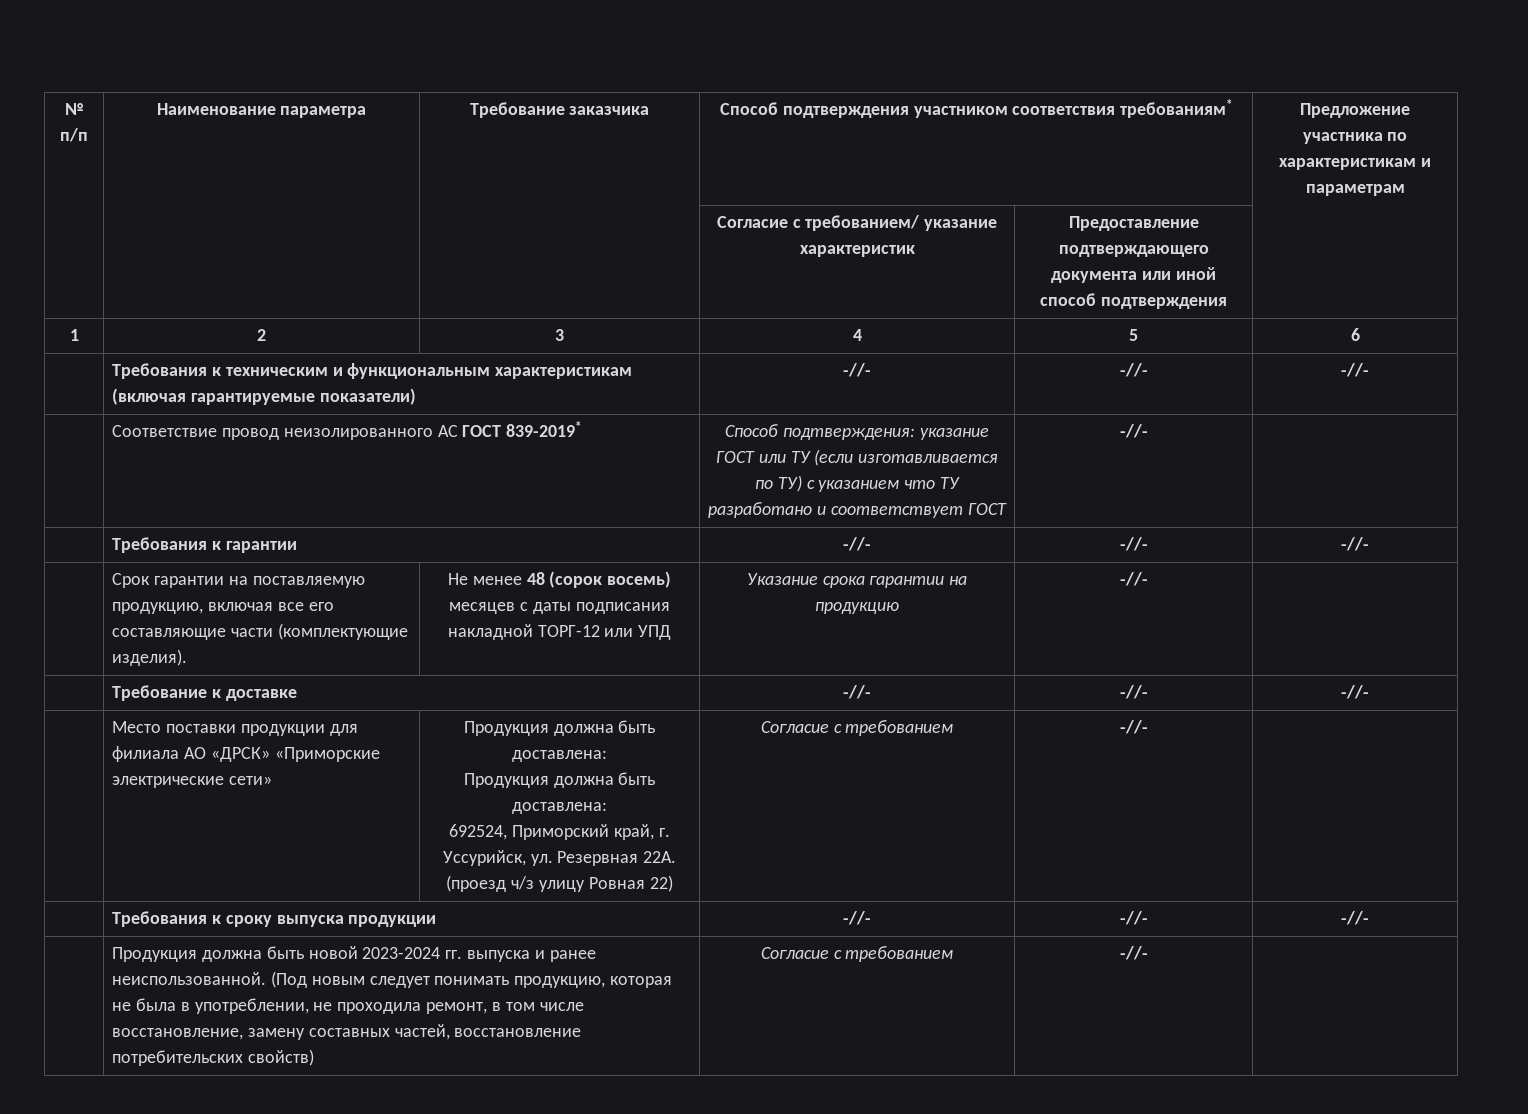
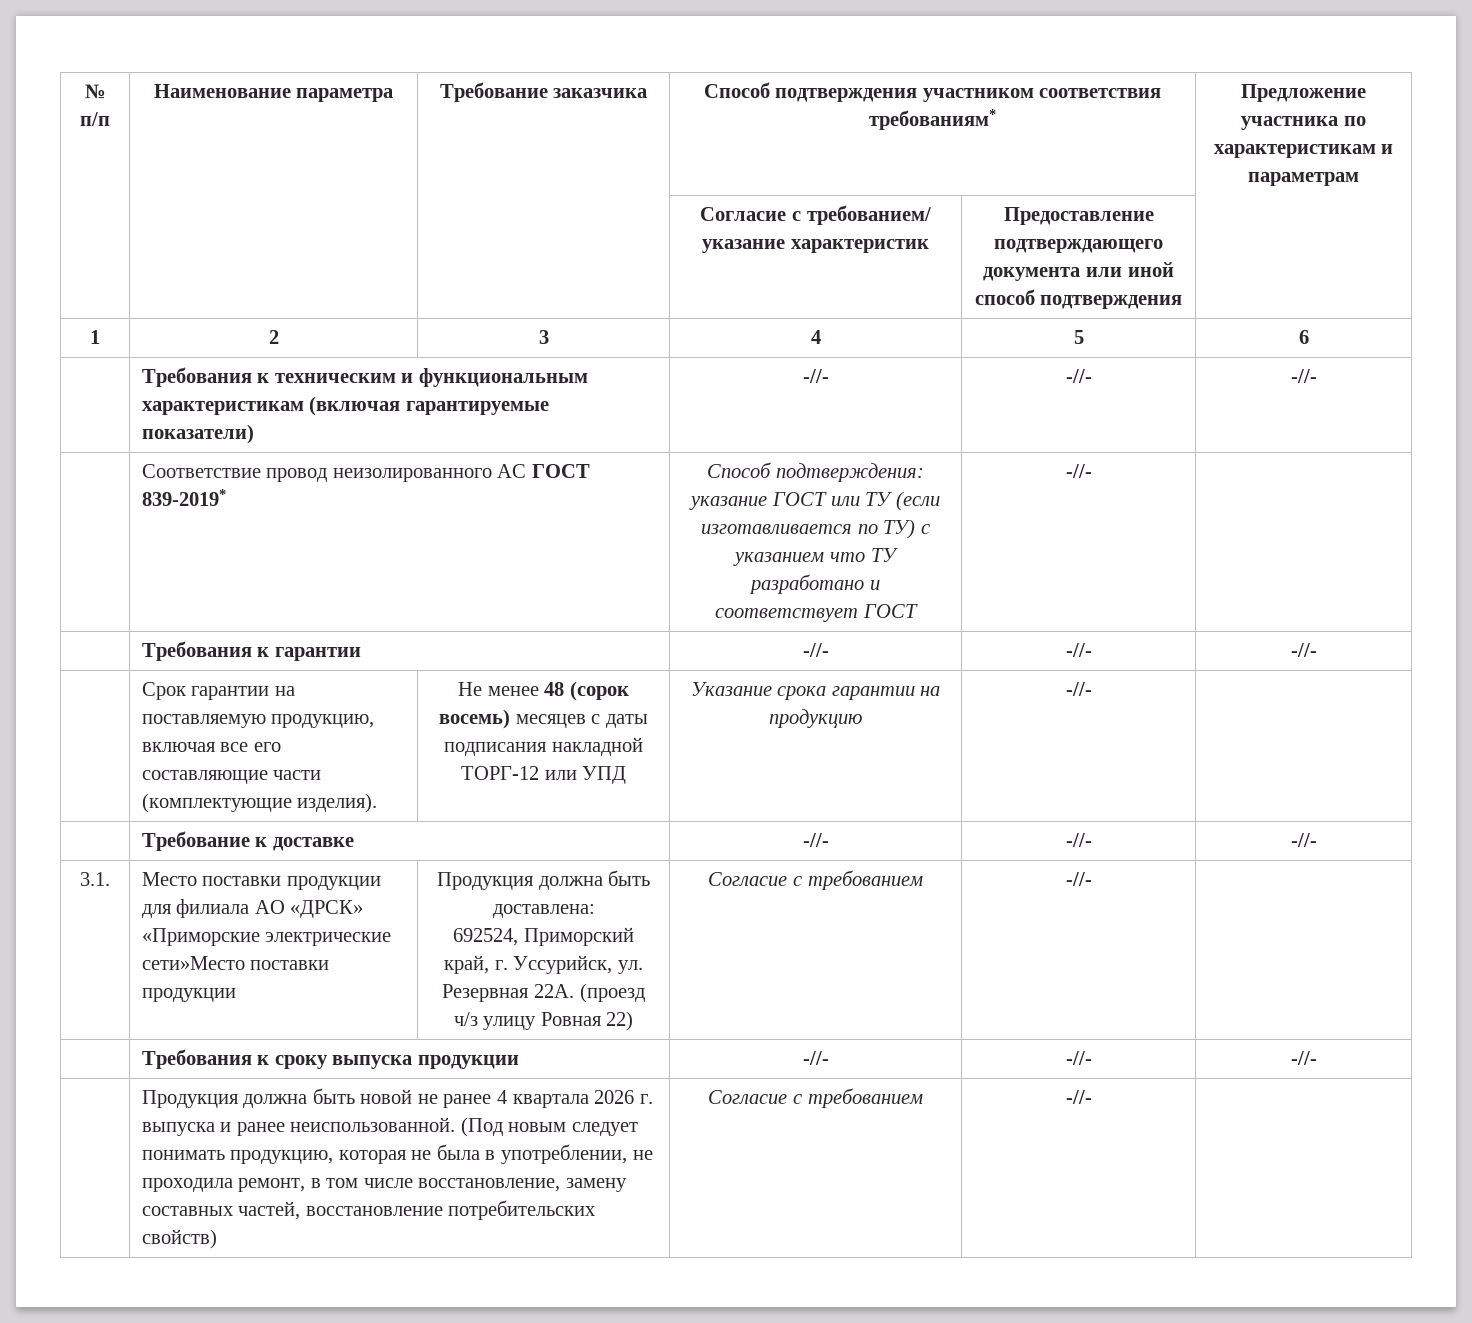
(1369, 692) none -> [80,872,110,886] 3.1.
[228,776,272,785] [463,720,656,736] [512,750,607,762] [463,772,656,788] [512,802,607,814] сети» | Продукция должна быть доставлена: // Продукция должна быть доставлена: -> [141,956,330,970] [141,988,236,1002] [436,870,651,890] [492,904,595,918] сети»Место поставки продукции | Продукция должна быть доставлена:
[362,947,463,959] 2023-2024 гг. -> [417,1090,653,1108] не ранее 4 квартала 2026 г.

